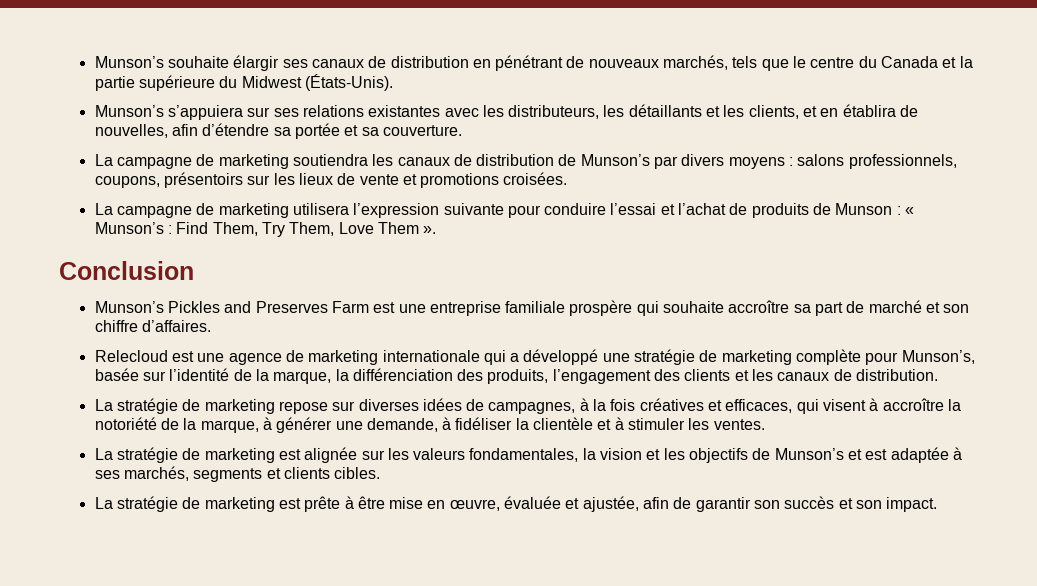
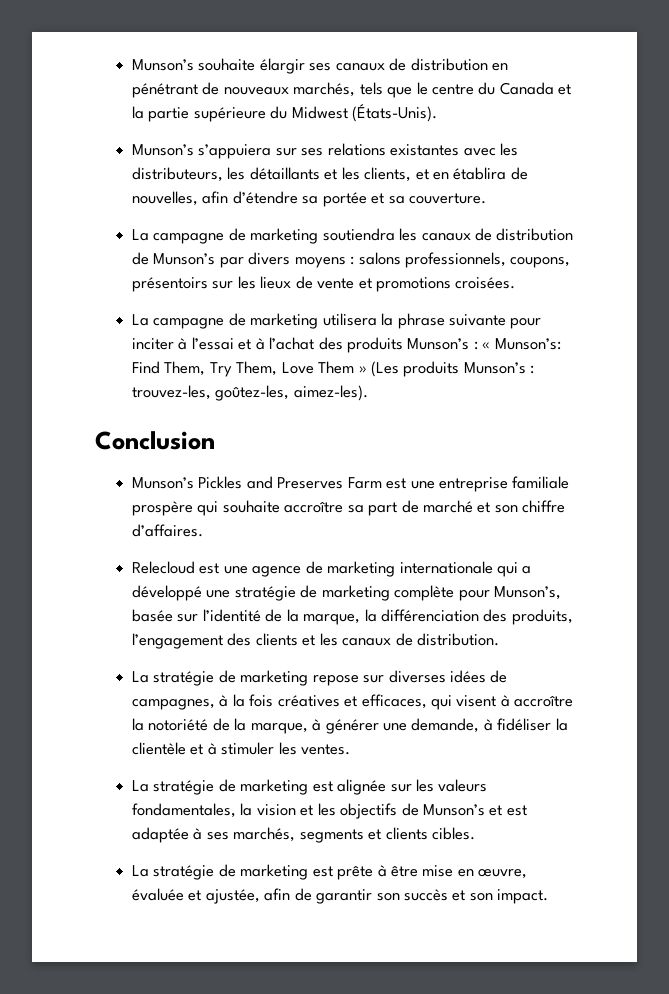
[353,203,915,218] [94,222,172,234] l’expression suivante pour conduire l’essai et l’achat de produits de Munson : « Munson’s : -> [381,313,542,329] [131,337,561,353] la phrase suivante pour inciter à l’essai et à l’achat des produits Munson’s : « Munson’s:
[423,226,437,234] ». -> [358,361,535,377] [131,385,368,401] » (Les produits Munson’s : trouvez-les, goûtez-les, aimez-les).

